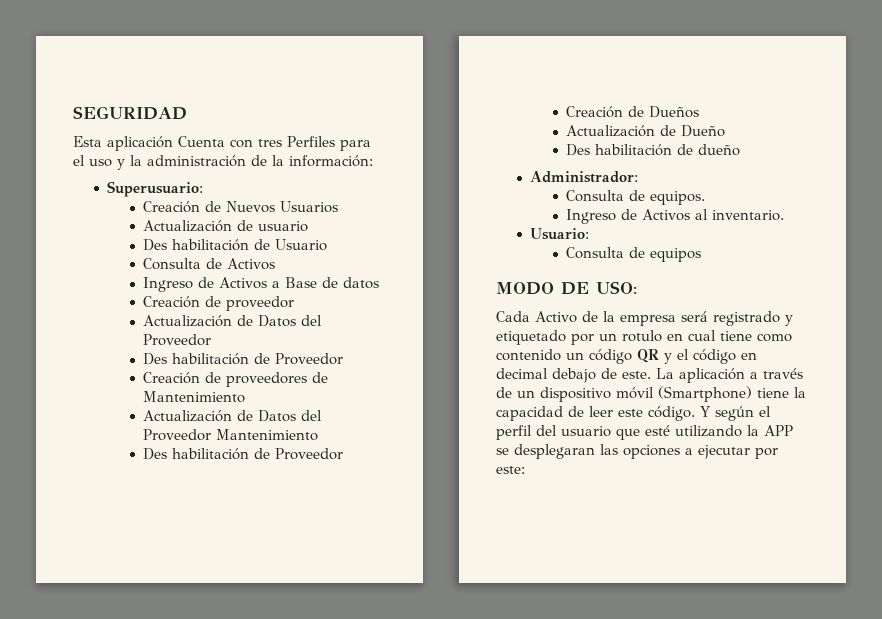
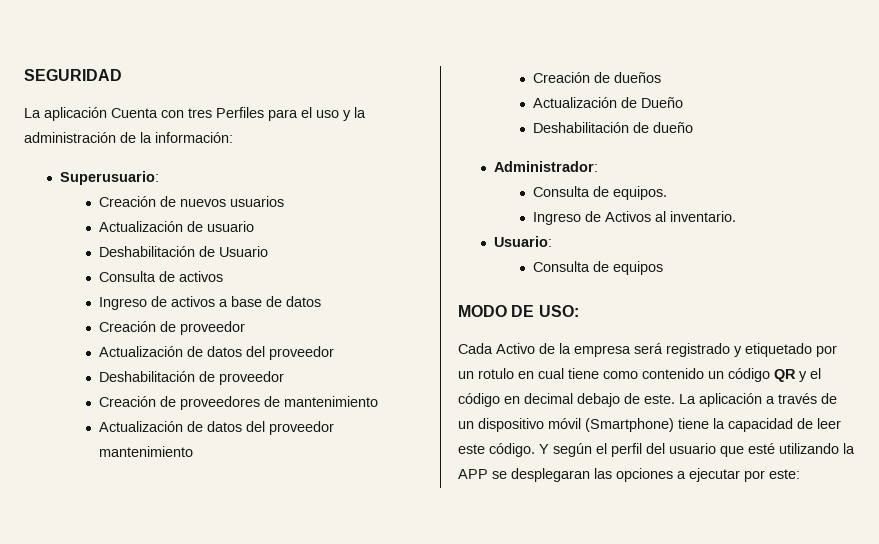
[73,136,102,147] Esta -> [24,108,41,118] La
[226,201,339,213] Nuevos Usuarios -> [180,196,285,207] nuevos usuarios
[143,239,250,251] Des habilitación -> [99,246,196,257] Deshabilitación
[227,258,276,270] [143,277,318,292] Activos // Ingreso de Activos a Base -> [179,271,224,282] [99,296,263,310] activos // Ingreso de activos a base
[258,315,323,327] [143,334,212,346] [143,353,344,365] Datos del Proveedor // Des habilitación de Proveedor -> [207,346,335,360] [99,371,285,385] datos del proveedor // Deshabilitación de proveedor
[143,391,246,403] [143,410,323,422] [143,429,319,441] [143,448,344,460] [566,106,700,118] Mantenimiento // Actualización de Datos del Proveedor Mantenimiento // Des habilitación de Proveedor // Creación de Dueños -> [284,396,379,407] [99,421,335,435] [99,446,194,457] [533,72,662,83] mantenimiento // Actualización de datos del proveedor mantenimiento // Creación de dueños
[566,144,673,156] Des habilitación -> [533,122,630,133] Deshabilitación

